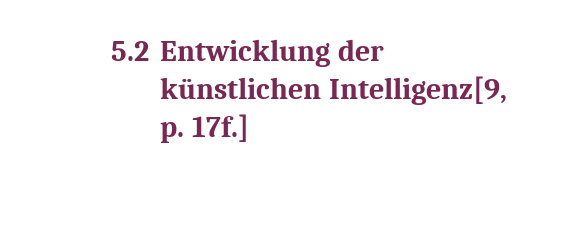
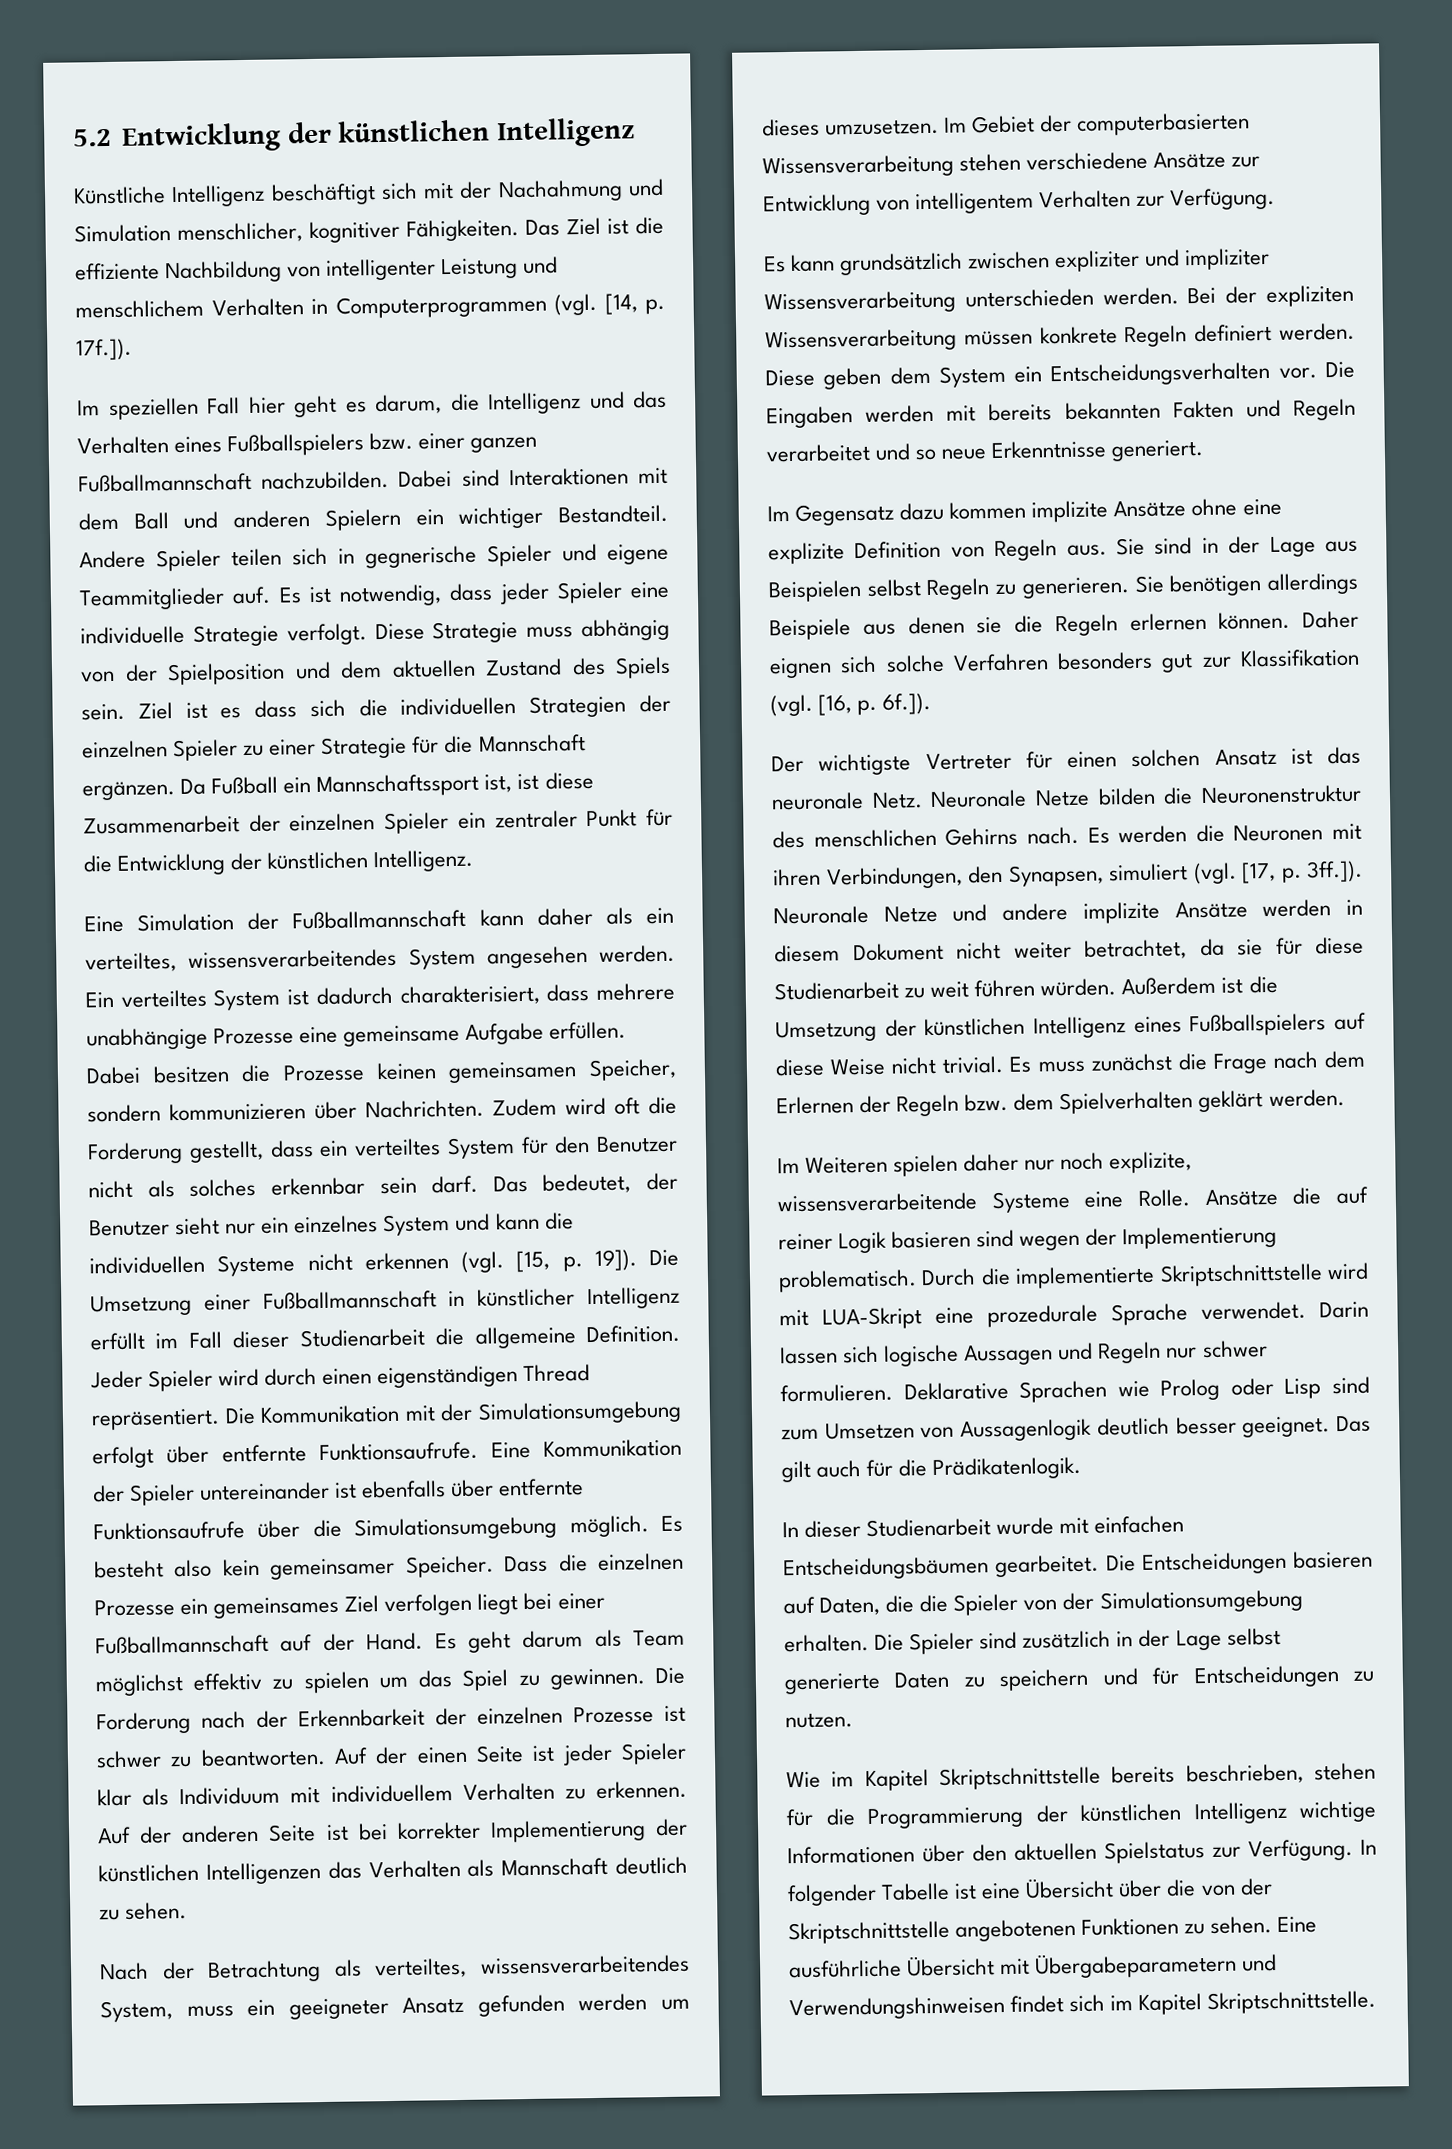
[328,76,507,105] [159,114,249,143] Intelligenz[9, p. 17f.] -> [495,117,635,148] [73,178,664,208] [74,216,664,244] [75,256,559,284] [75,293,665,319] [76,338,132,361] [77,390,667,420] [77,432,538,457] [78,467,668,493] [78,504,668,531] [79,543,669,572] [79,581,670,611] [80,618,670,647] [81,656,671,686] [81,694,671,721] [82,734,586,762] [82,771,594,801] [83,808,673,835] [83,849,474,876] [84,907,674,933] [85,944,675,973] [85,982,675,1011] [86,1021,627,1051] [86,1058,677,1085] [87,1096,677,1123] [87,1135,678,1165] [88,1172,678,1199] [89,1212,574,1237] [89,1249,679,1277] [90,1286,680,1317] [90,1324,681,1351] [90,1364,591,1392] [91,1400,682,1431] [92,1438,682,1469] [92,1478,585,1506] [93,1515,683,1541] [94,1552,685,1580] [94,1592,605,1619] [95,1629,685,1655] [95,1667,685,1697] [96,1705,686,1735] [96,1742,687,1769] [97,1780,687,1807] [97,1818,688,1845] [98,1856,688,1885] [99,1901,188,1921] [99,1954,690,1983] [100,1993,690,2023] [762,112,1251,137] [762,151,1261,179] [763,187,1276,217] [764,247,1271,276] [764,284,1354,315] [765,322,1355,353] [765,361,1355,390] [766,398,1356,429] [766,439,1205,463] [767,498,1282,526] [768,536,1358,565] [768,572,1359,603] [769,610,1359,641] [769,648,1360,679] [770,692,932,717] [771,746,1361,776] [771,784,1362,811] [772,823,1362,849] [772,860,1363,890] [773,899,1363,925] [774,936,1364,963] [774,975,1278,1001] [775,1012,1366,1043] [775,1050,1365,1077] [776,1088,1345,1117] [777,1151,1193,1177] [777,1186,1368,1214] [778,1225,1278,1254] [778,1262,1369,1293] [779,1301,1369,1330] [780,1340,1268,1367] [780,1376,1370,1403] [781,1415,1371,1442] [781,1456,1082,1483] [782,1515,1185,1538] [783,1550,1373,1581] [783,1589,1303,1616] [784,1627,1281,1655] [784,1665,1374,1695] [785,1712,853,1729] [786,1762,1376,1792] [786,1800,1377,1829] [787,1838,1377,1865] [787,1877,1273,1907] [788,1916,1318,1945] [789,1951,1278,1979] [789,1990,1377,2021] Intelligenz // Künstliche Intelligenz beschäftigt sich mit der Nachahmung und Simulation menschlicher, kognitiver Fähigkeiten. Das Ziel ist die effiziente Nachbildung von intelligenter Leistung und menschlichem Verhalten in Computerprogrammen (vgl. [14, p. 17f.]). // Im speziellen Fall hier geht es darum, die Intelligenz und das Verhalten eines Fußballspielers bzw. einer ganzen Fußballmannschaft nachzubilden. Dabei sind Interaktionen mit dem Ball und anderen Spielern ein wichtiger Bestandteil. Andere Spieler teilen sich in gegnerische Spieler und eigene Teammitglieder auf. Es ist notwendig, dass jeder Spieler eine individuelle Strategie verfolgt. Diese Strategie muss abhängig von der Spielposition und dem aktuellen Zustand des Spiels sein. Ziel ist es dass sich die individuellen Strategien der einzelnen Spieler zu einer Strategie für die Mannschaft ergänzen. Da Fußball ein Mannschaftssport ist, ist diese Zusammenarbeit der einzelnen Spieler ein zentraler Punkt für die Entwicklung der künstlichen Intelligenz. // Eine Simulation der Fußballmannschaft kann daher als ein verteiltes, wissensverarbeitendes System angesehen werden. Ein verteiltes System ist dadurch charakterisiert, dass mehrere unabhängige Prozesse eine gemeinsame Aufgabe erfüllen. Dabei besitzen die Prozesse keinen gemeinsamen Speicher, sondern kommunizieren über Nachrichten. Zudem wird oft die Forderung gestellt, dass ein verteiltes System für den Benutzer nicht als solches erkennbar sein darf. Das bedeutet, der Benutzer sieht nur ein einzelnes System und kann die individuellen Systeme nicht erkennen (vgl. [15, p. 19]). Die Umsetzung einer Fußballmannschaft in künstlicher Intelligenz erfüllt im Fall dieser Studienarbeit die allgemeine Definition. Jeder Spieler wird durch einen eigenständigen Thread repräsentiert. Die Kommunikation mit der Simulationsumgebung erfolgt über entfernte Funktionsaufrufe. Eine Kommunikation der Spieler untereinander ist ebenfalls über entfernte Funktionsaufrufe über die Simulationsumgebung möglich. Es besteht also kein gemeinsamer Speicher. Dass die einzelnen Prozesse ein gemeinsames Ziel verfolgen liegt bei einer Fußballmannschaft auf der Hand. Es geht darum als Team möglichst effektiv zu spielen um das Spiel zu gewinnen. Die Forderung nach der Erkennbarkeit der einzelnen Prozesse ist schwer zu beantworten. Auf der einen Seite ist jeder Spieler klar als Individuum mit individuellem Verhalten zu erkennen. Auf der anderen Seite ist bei korrekter Implementierung der künstlichen Intelligenzen das Verhalten als Mannschaft deutlich zu sehen. // Nach der Betrachtung als verteiltes, wissensverarbeitendes System, muss ein geeigneter Ansatz gefunden werden um dieses umzusetzen. Im Gebiet der computerbasierten Wissensverarbeitung stehen verschiedene Ansätze zur Entwicklung von intelligentem Verhalten zur Verfügung. // Es kann grundsätzlich zwischen expliziter und impliziter Wissensverarbeitung unterschieden werden. Bei der expliziten Wissensverarbeitung müssen konkrete Regeln definiert werden. Diese geben dem System ein Entscheidungsverhalten vor. Die Eingaben werden mit bereits bekannten Fakten und Regeln verarbeitet und so neue Erkenntnisse generiert. // Im Gegensatz dazu kommen implizite Ansätze ohne eine explizite Definition von Regeln aus. Sie sind in der Lage aus Beispielen selbst Regeln zu generieren. Sie benötigen allerdings Beispiele aus denen sie die Regeln erlernen können. Daher eignen sich solche Verfahren besonders gut zur Klassifikation (vgl. [16, p. 6f.]). // Der wichtigste Vertreter für einen solchen Ansatz ist das neuronale Netz. Neuronale Netze bilden die Neuronenstruktur des menschlichen Gehirns nach. Es werden die Neuronen mit ihren Verbindungen, den Synapsen, simuliert (vgl. [17, p. 3ff.]). Neuronale Netze und andere implizite Ansätze werden in diesem Dokument nicht weiter betrachtet, da sie für diese Studienarbeit zu weit führen würden. Außerdem ist die Umsetzung der künstlichen Intelligenz eines Fußballspielers auf diese Weise nicht trivial. Es muss zunächst die Frage nach dem Erlernen der Regeln bzw. dem Spielverhalten geklärt werden. // Im Weiteren spielen daher nur noch explizite, wissensverarbeitende Systeme eine Rolle. Ansätze die auf reiner Logik basieren sind wegen der Implementierung problematisch. Durch die implementierte Skriptschnittstelle wird mit LUA-Skript eine prozedurale Sprache verwendet. Darin lassen sich logische Aussagen und Regeln nur schwer formulieren. Deklarative Sprachen wie Prolog oder Lisp sind zum Umsetzen von Aussagenlogik deutlich besser geeignet. Das gilt auch für die Prädikatenlogik. // In dieser Studienarbeit wurde mit einfachen Entscheidungsbäumen gearbeitet. Die Entscheidungen basieren auf Daten, die die Spieler von der Simulationsumgebung erhalten. Die Spieler sind zusätzlich in der Lage selbst generierte Daten zu speichern und für Entscheidungen zu nutzen. // Wie im Kapitel Skriptschnittstelle bereits beschrieben, stehen für die Programmierung der künstlichen Intelligenz wichtige Informationen über den aktuellen Spielstatus zur Verfügung. In folgender Tabelle ist eine Übersicht über die von der Skriptschnittstelle angebotenen Funktionen zu sehen. Eine ausführliche Übersicht mit Übergabeparametern und Verwendungshinweisen findet sich im Kapitel Skriptschnittstelle.

